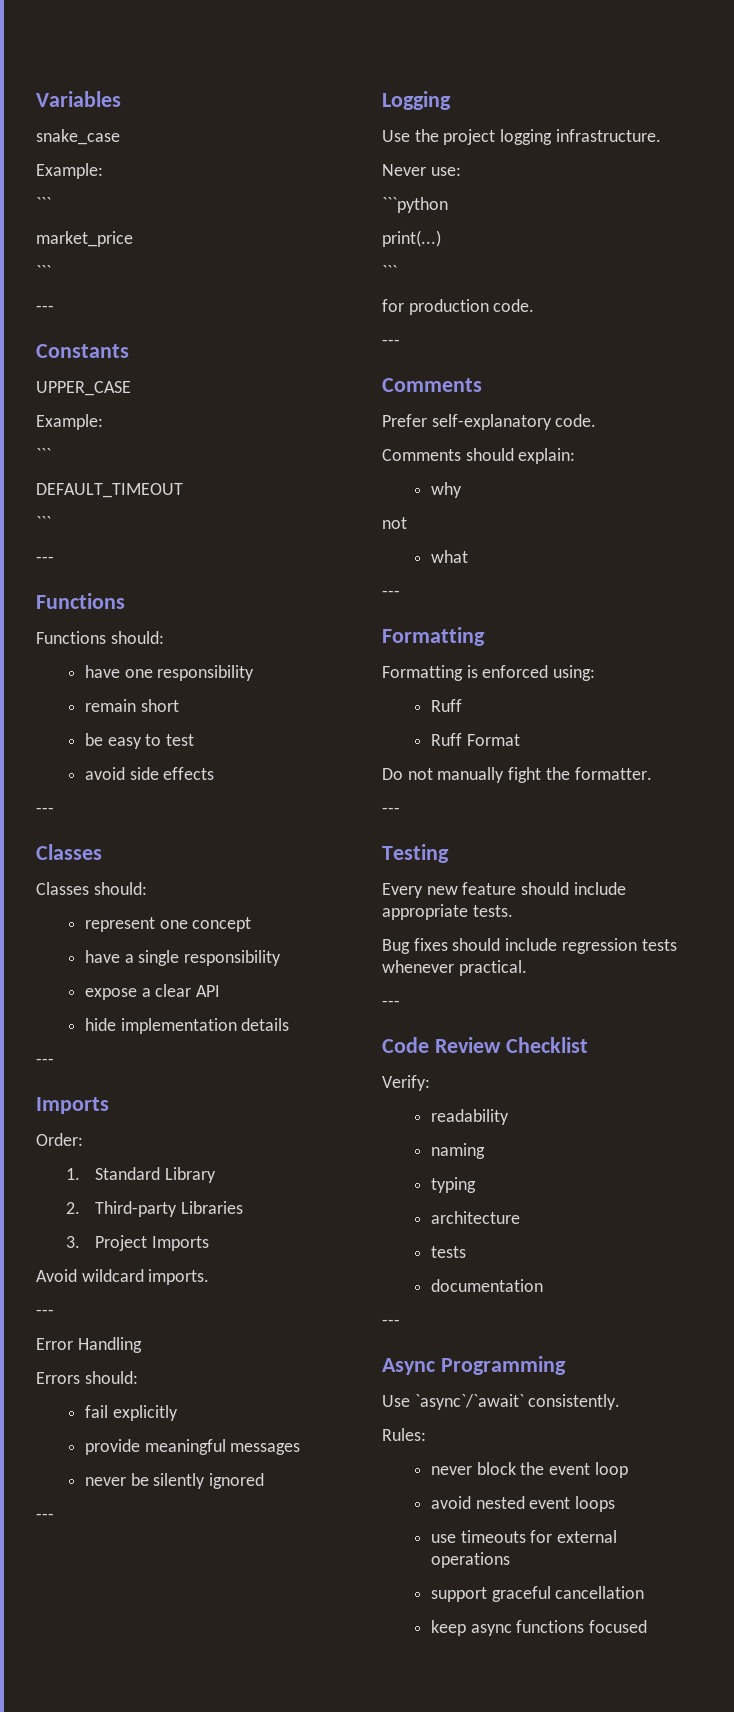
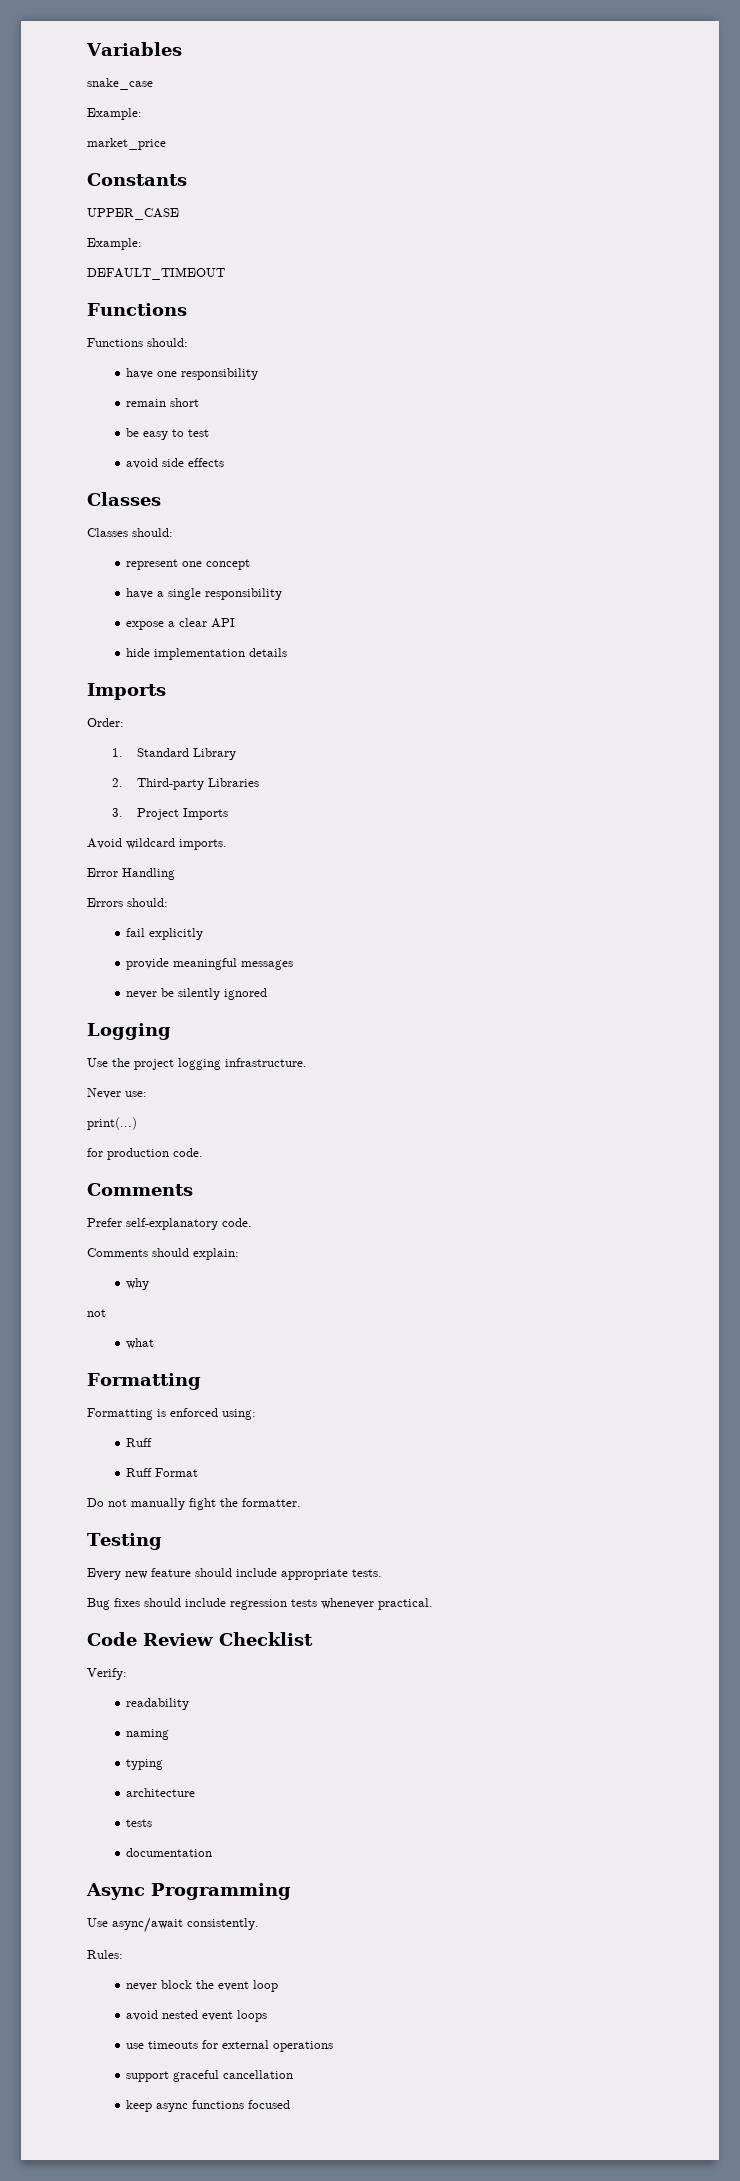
[36,197,51,210] // ``` -> (142, 114) none
[36,265,51,278] [36,305,54,312] // ``` // --- -> (166, 144) none
[36,448,51,461] // ``` -> (142, 244) none
[36,516,51,529] [36,556,54,563] // ``` // --- -> (225, 273) none
[36,807,54,814] // --- -> (225, 462) none
[36,1058,54,1065] // --- -> (288, 652) none
[36,1309,54,1316] // --- -> (227, 844) none
[36,1513,54,1520] // --- -> (268, 994) none
[382,197,448,213] // ```python -> (147, 1094) none
[382,265,397,278] // ``` -> (137, 1123) none
[382,339,400,346] // --- -> (203, 1152) none
[382,590,400,597] // --- -> (155, 1343) none
[382,807,400,814] // --- -> (301, 1502) none
[382,1000,400,1007] // --- -> (433, 1604) none
[382,1319,400,1326] // --- -> (213, 1852) none
[414,1394,524,1410] `async`/`await` -> [112,1917,183,1933] async/await

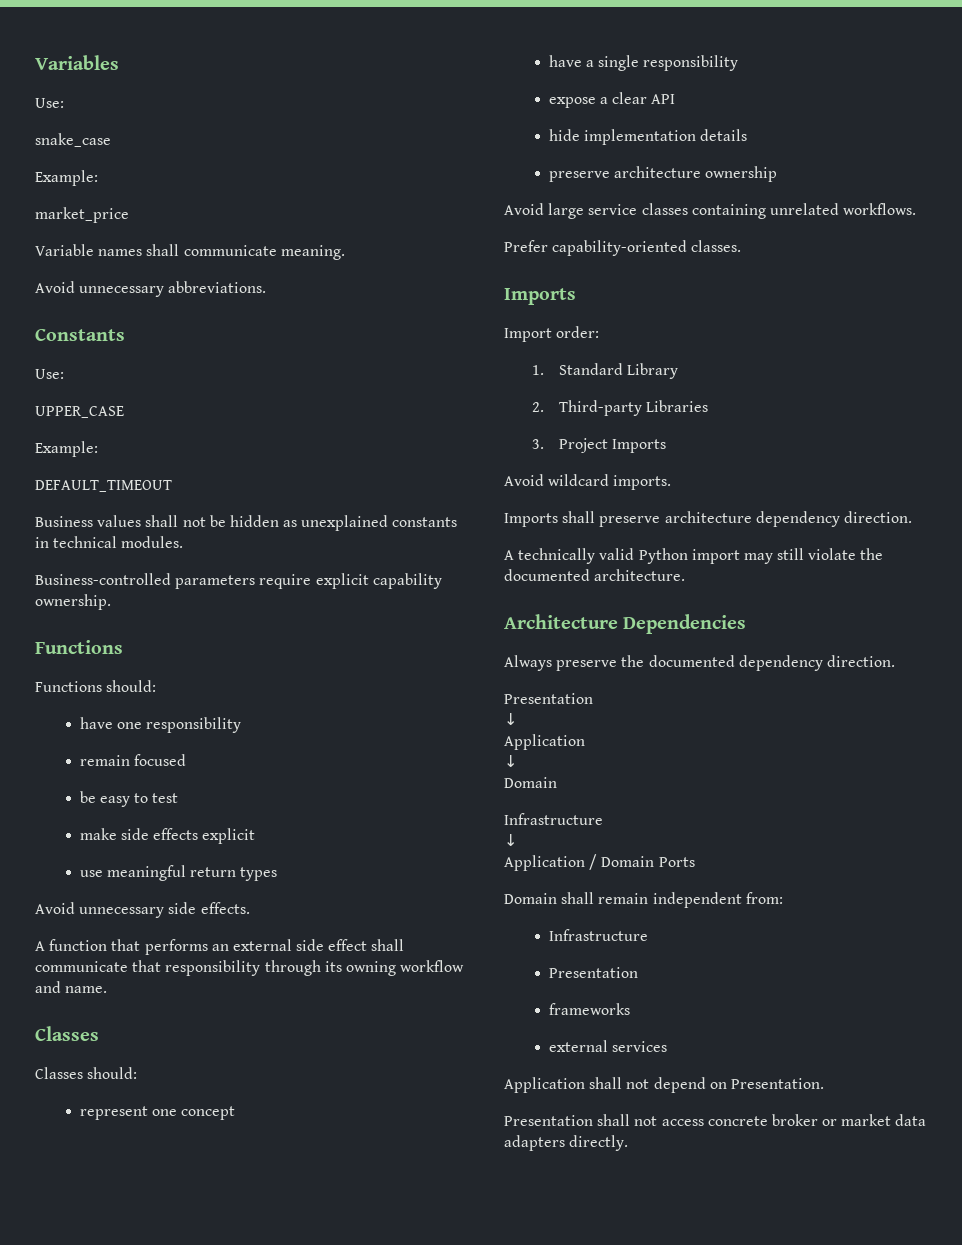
(182, 49) none -> [35,98,64,108] // Use:
(166, 144) none -> [35,244,345,260] [35,281,267,297] // Variable names shall communicate meaning. // Avoid unnecessary abbreviations.
(187, 179) none -> [35,369,64,379] // Use:
(225, 273) none -> [35,515,458,531] [35,536,184,548] [35,573,442,589] [35,594,111,610] // Business values shall not be hidden as unexplained constants in technical modules. // Business-controlled parameters require explicit capability ownership.
[170,398,200,407] short -> [133,754,186,766] focused
[126,458,159,469] avoid -> [79,828,117,840] make
(225, 462) none -> [202,828,256,844] [79,865,278,881] [35,902,250,918] [35,939,405,955] [35,960,465,976] [35,981,108,993] explicit // use meaningful return types // Avoid unnecessary side effects. // A function that performs an external side effect shall communicate that responsibility through its owning workflow and name.
[87,683,166,700] [87,718,124,727] // Imports // Order: -> [548,166,778,182] [504,203,917,219] [504,240,742,256] [504,288,576,305] [504,326,600,342] // preserve architecture ownership // Avoid large service classes containing unrelated workflows. // Prefer capability-oriented classes. // Imports // Import order:
[87,868,175,880] [87,898,168,907] [126,928,204,940] [126,958,294,970] [126,988,268,1000] [87,1023,171,1040] [87,1058,307,1070] [87,1088,147,1099] [87,1117,137,1130] [87,1148,203,1160] [87,1183,193,1196] [87,1218,252,1230] [87,1248,239,1260] [126,1278,150,1290] [87,1309,106,1317] [126,1338,155,1349] [87,1373,201,1390] [87,1408,256,1420] [126,1438,153,1447] [126,1468,199,1477] [87,1498,301,1510] [87,1533,162,1550] [87,1568,382,1580] [87,1598,433,1610] [87,1632,313,1646] [87,1668,127,1680] [126,1698,190,1710] [126,1729,170,1740] [126,1759,164,1770] [126,1788,196,1797] [126,1819,153,1827] [126,1848,213,1857] [86,1883,291,1900] [87,1917,259,1933] [87,1950,123,1959] [126,1980,279,1992] [126,2010,268,2022] [126,2040,334,2052] [126,2070,294,2082] [126,2100,291,2112] Error Handling // Errors should: // fail explicitly // provide meaningful messages // never be silently ignored // Logging // Use the project logging infrastructure. // Never use: // print(...) // for production code. // Comments // Prefer self-explanatory code. // Comments should explain: // why // not // what // Formatting // Formatting is enforced using: // Ruff // Ruff Format // Do not manually fight the formatter. // Testing // Every new feature should include appropriate tests. // Bug fixes should include regression tests whenever practical. // Code Review Checklist // Verify: // readability // naming // typing // architecture // tests // documentation // Async Programming // Use async/await consistently. // Rules: // never block the event loop // avoid nested event loops // use timeouts for external operations // support graceful cancellation // keep async functions focused -> [504,511,912,527] [504,548,884,564] [504,569,686,581] [504,614,747,634] [504,655,895,671] [504,693,593,704] [504,713,517,725] [504,734,585,750] [504,755,517,767] [504,777,557,788] [504,813,603,825] [504,834,517,846] [504,854,695,871] [504,892,783,908] [548,929,648,941] [548,967,638,978] [548,1003,630,1015] [548,1040,667,1052] [504,1077,824,1093] [504,1114,927,1126] [504,1135,629,1151] Imports shall preserve architecture dependency direction. // A technically valid Python import may still violate the documented architecture. // Architecture Dependencies // Always preserve the documented dependency direction. // Presentation // ↓ // Application // ↓ // Domain // Infrastructure // ↓ // Application / Domain Ports // Domain shall remain independent from: // Infrastructure // Presentation // frameworks // external services // Application shall not depend on Presentation. // Presentation shall not access concrete broker or market data adapters directly.

